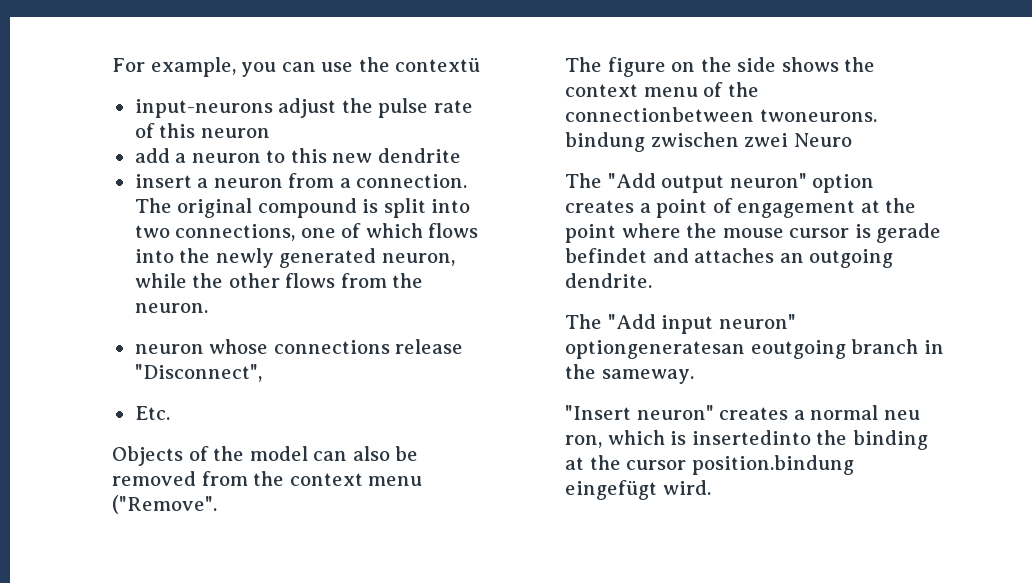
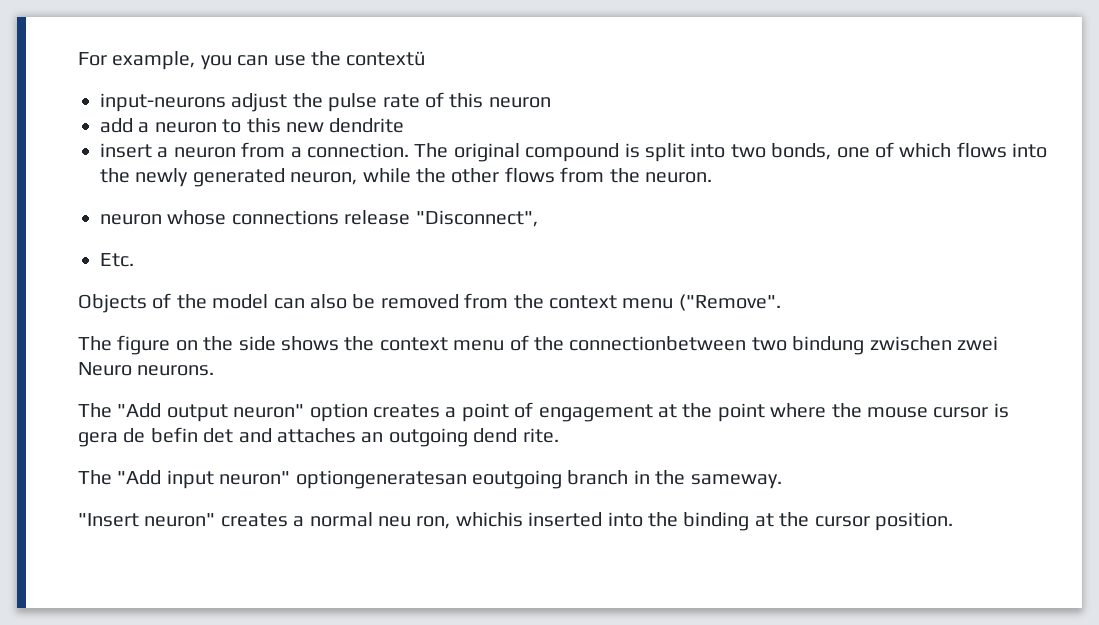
[175,224,296,241] connections, -> [771,143,832,160] bonds,
[759,109,877,122] twoneurons. -> [751,337,787,351] two
(852, 140) none -> [137,365,215,376] neurons.
[876,223,942,243] [565,248,648,263] gerade befindet -> [78,427,234,447] gera de befin det
[565,273,653,288] dendrite. -> [473,428,559,443] dend rite.
[607,430,811,445] which is insertedinto -> [455,512,643,527] whichis inserted into
[691,455,854,475] [565,480,711,500] position.bindung eingefügt wird. -> [875,512,954,531] position.

